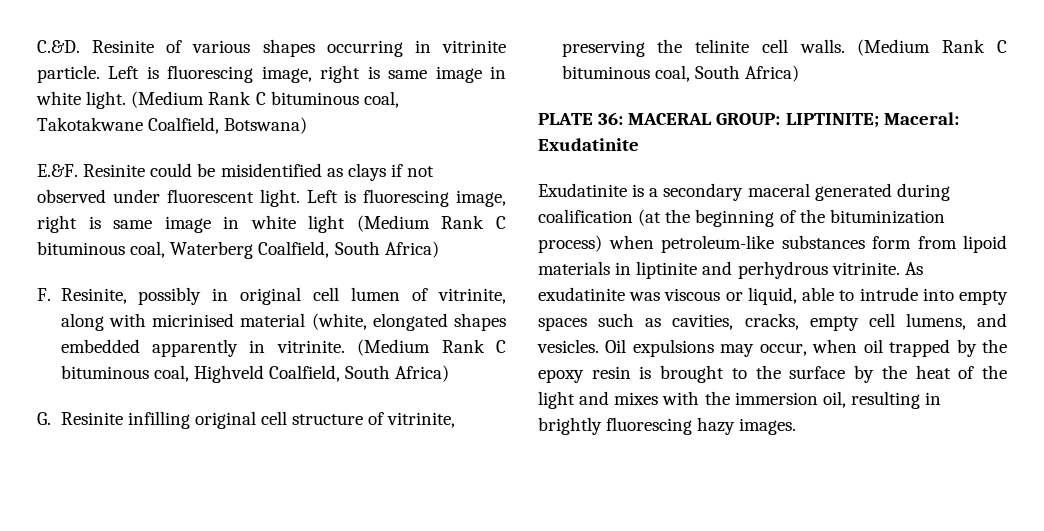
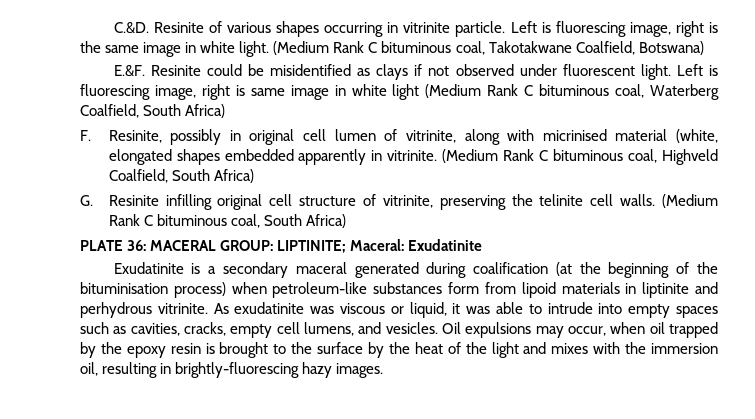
(380, 72) none -> [80,41,101,53] the
[829,209,945,224] bituminization -> [80,282,168,294] bituminisation
(797, 296) none -> [452,303,491,314] it was
[538,417,693,435] brightly fluorescing -> [175,362,300,378] brightly-fluorescing

